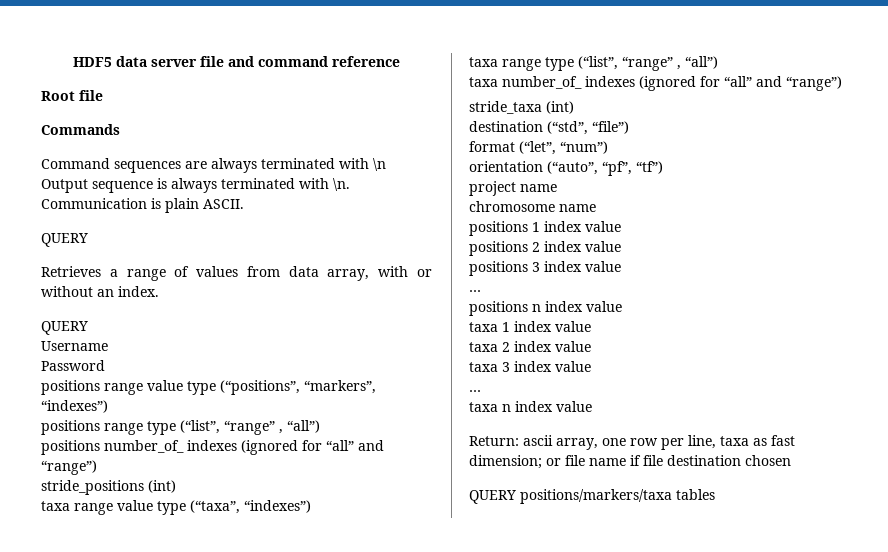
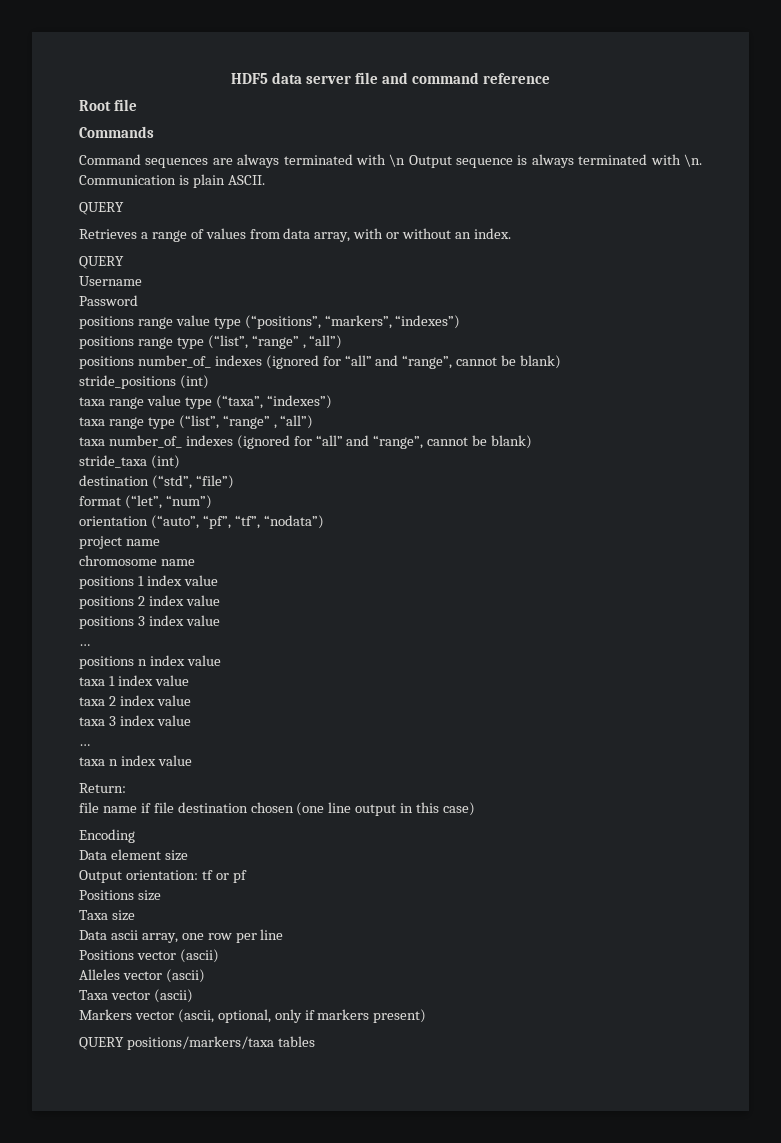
[41,460,97,475] “range”) -> [402,355,562,369] “range”, cannot be blank)
[786,76,842,91] “range”) -> [373,435,533,449] “range”, cannot be blank)
[636,161,663,174] “tf”) -> [234,515,324,529] “tf”, “nodata”)
[523,435,795,450] [469,455,561,469] ascii array, one row per line, taxa as fast dimension; or -> (126, 788) //
(791, 460) none -> [296,802,476,816] [79,829,135,843] [79,849,188,861] [79,870,247,883] [79,890,161,901] [79,910,135,921] [79,929,284,943] [79,949,219,963] [79,969,205,983] [79,989,193,1003] [79,1009,427,1023] (one line output in this case) // Encoding // Data element size // Output orientation: tf or pf // Positions size // Taxa size // Data ascii array, one row per line // Positions vector (ascii) // Alleles vector (ascii) // Taxa vector (ascii) // Markers vector (ascii, optional, only if markers present)

